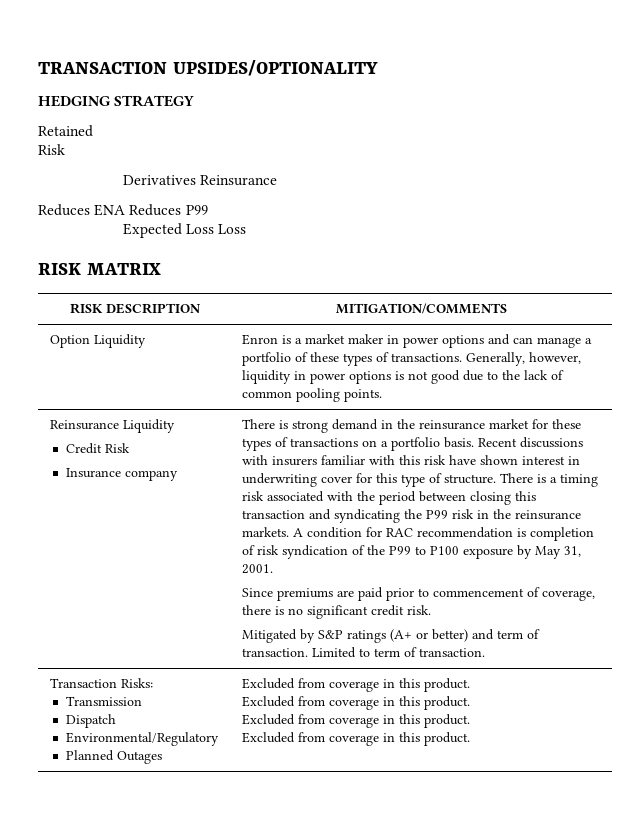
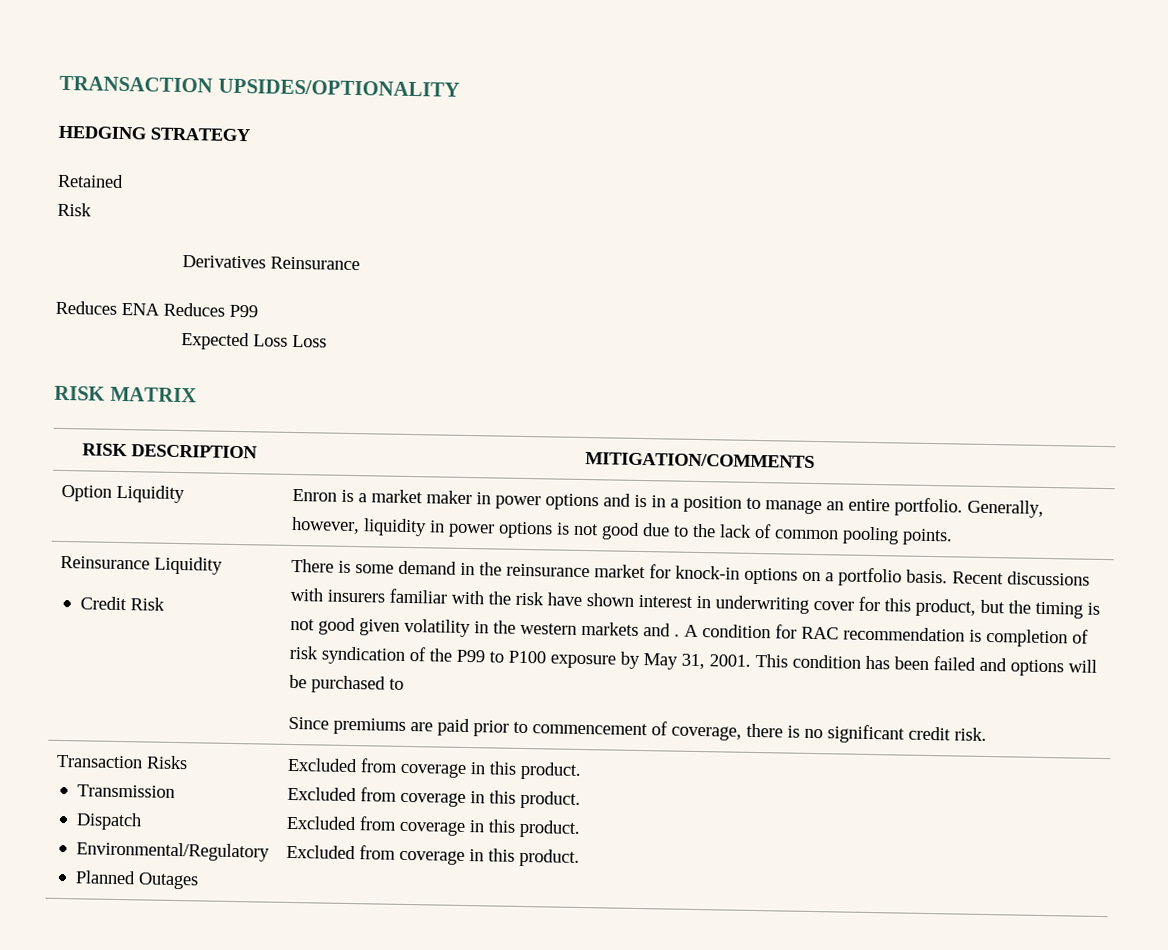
[513,337,593,348] [242,352,463,366] can manage a portfolio of these types of transactions. -> [634,494,964,517] is in a position to manage an entire portfolio.
[65,468,178,481] [242,419,329,433] // Insurance company | There is strong -> [291,558,395,574] | There is some
[552,419,582,429] [242,437,359,451] these types of transactions -> [675,565,799,585] knock-in options
[399,455,421,465] this -> [488,591,512,605] the
[401,473,599,487] [242,491,537,505] [242,509,582,523] [242,527,290,537] type of structure. There is a timing risk associated with the period between closing this transaction and syndicating the P99 risk in the reinsurance markets. -> [915,598,1101,619] [290,617,681,638] product, but the timing is not good given volatility in the western markets and .
(274, 569) none -> [755,653,1098,677] [289,674,405,694] This condition has been failed and options will be purchased to
[242,629,541,643] [242,647,486,658] // Mitigated by S&P ratings (A+ or better) and term of transaction. Limited to term of transaction. -> (988, 734) none
[121,678,154,688] Risks: -> [146,755,189,770] Risks

